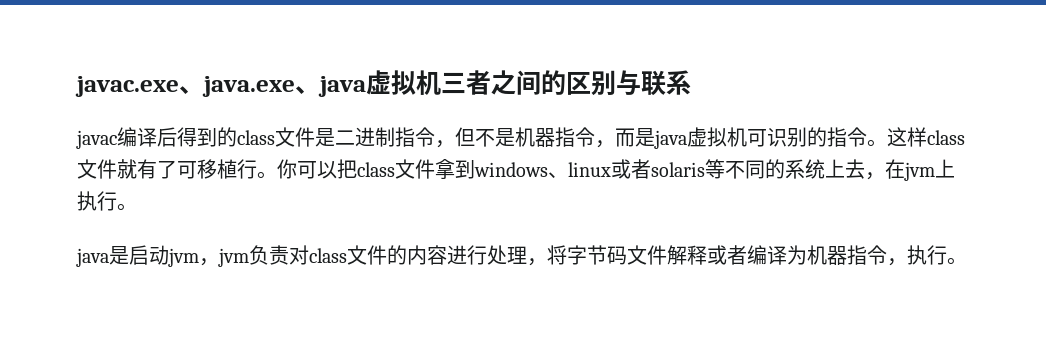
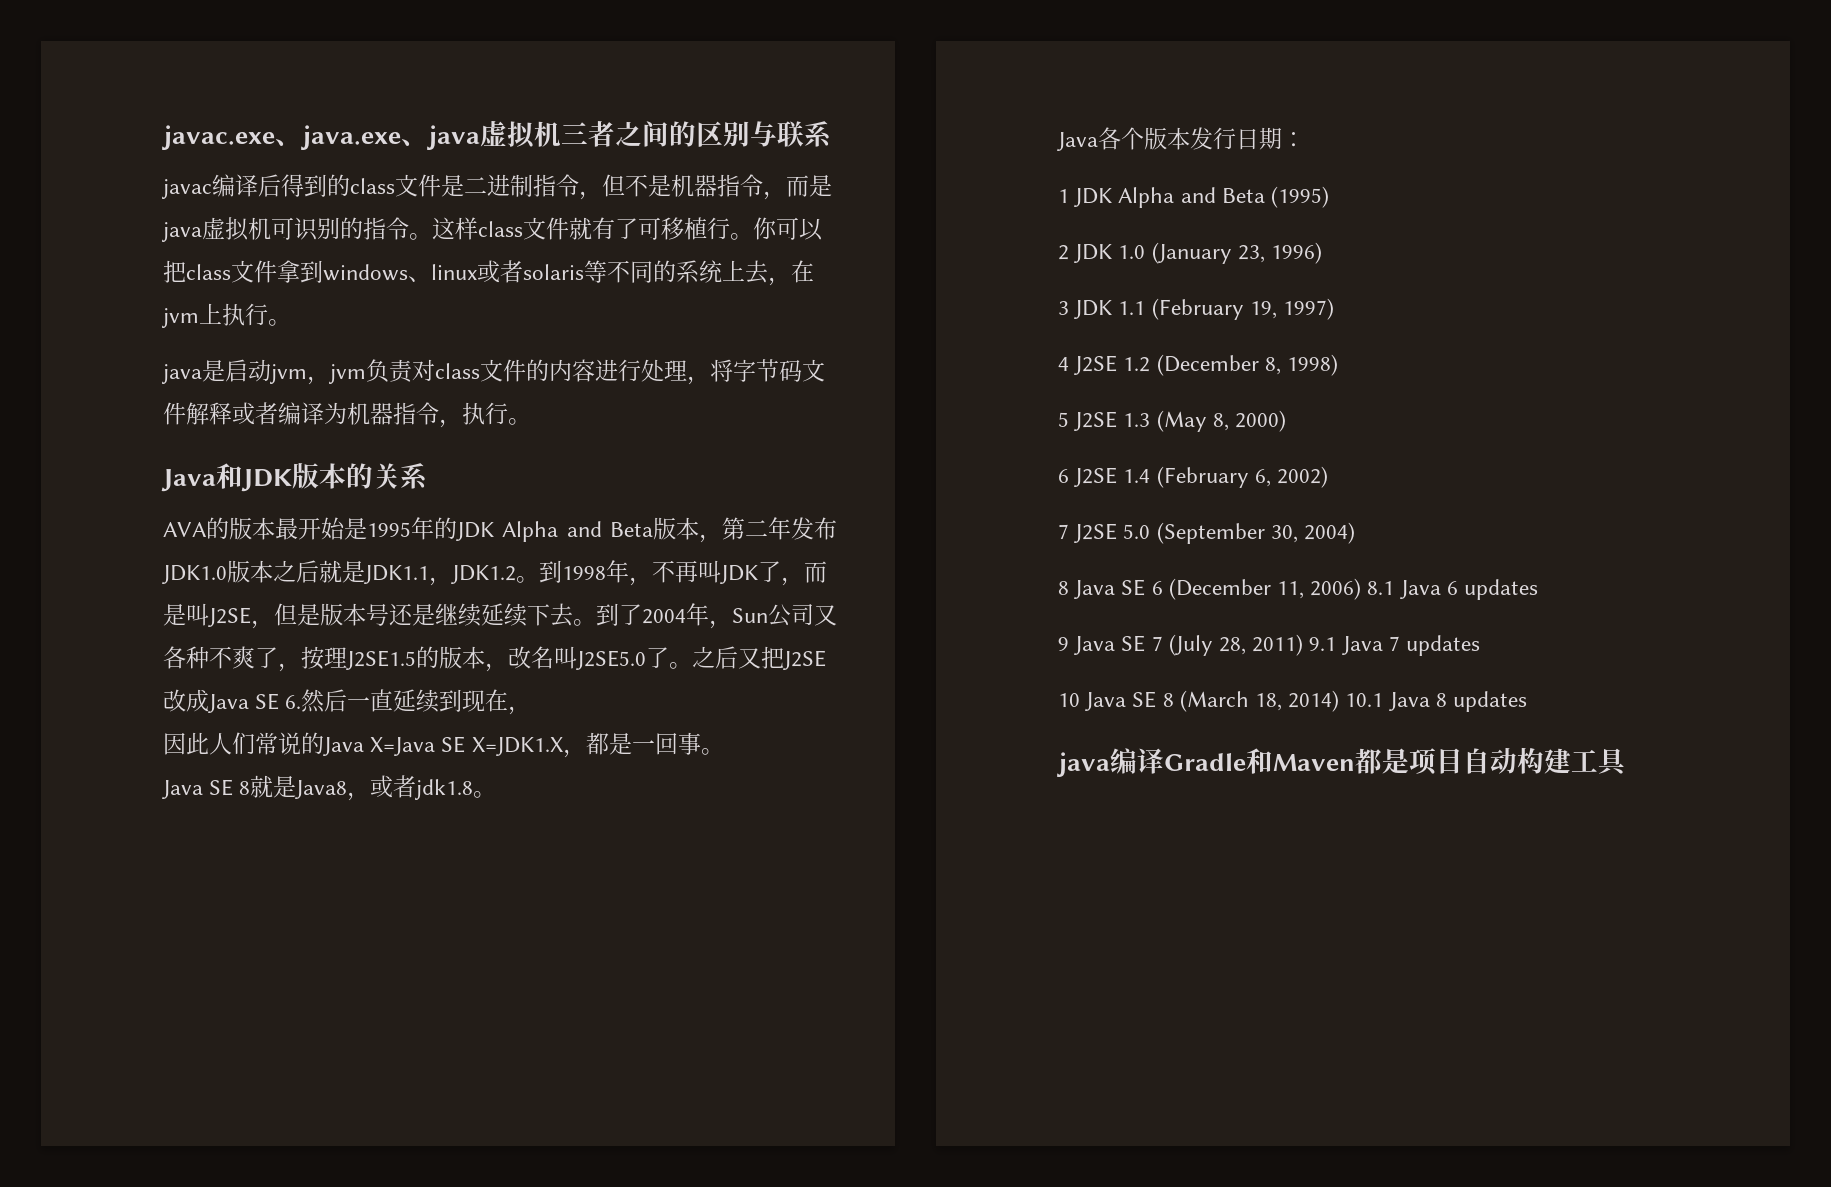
(967, 261) none -> [161,463,427,492] [163,517,837,543] [162,560,827,586] [163,603,837,629] [163,646,826,672] [163,689,532,715] [163,732,724,758] [162,775,497,801] [1057,127,1305,151] [1058,186,1330,208] [1058,242,1323,264] [1058,298,1335,320] [1058,354,1339,376] [1058,410,1287,432] [1058,466,1329,488] [1058,522,1356,544] [1058,578,1539,600] [1058,634,1481,656] [1058,690,1528,712] [1057,747,1628,777] // Java和JDK版本的关系 // AVA的版本最开始是1995年的JDK Alpha and Beta版本，第二年发布JDK1.0版本之后就是JDK1.1，JDK1.2。到1998年，不再叫JDK了，而是叫J2SE，但是版本号还是继续延续下去。到了2004年，Sun公司又各种不爽了，按理J2SE1.5的版本，改名叫J2SE5.0了。之后又把J2SE改成Java SE 6.然后一直延续到现在， // 因此人们常说的Java X=Java SE X=JDK1.X，都是一回事。 // Java SE 8就是Java8，或者jdk1.8。 // Java各个版本发行日期： // 1 JDK Alpha and Beta (1995) // 2 JDK 1.0 (January 23, 1996) // 3 JDK 1.1 (February 19, 1997) // 4 J2SE 1.2 (December 8, 1998) // 5 J2SE 1.3 (May 8, 2000) // 6 J2SE 1.4 (February 6, 2002) // 7 J2SE 5.0 (September 30, 2004) // 8 Java SE 6 (December 11, 2006) 8.1 Java 6 updates // 9 Java SE 7 (July 28, 2011) 9.1 Java 7 updates // 10 Java SE 8 (March 18, 2014) 10.1 Java 8 updates // java编译Gradle和Maven都是项目自动构建工具

